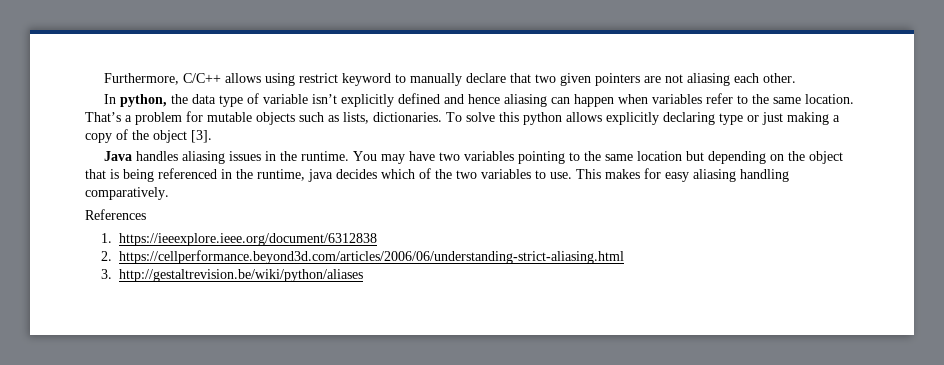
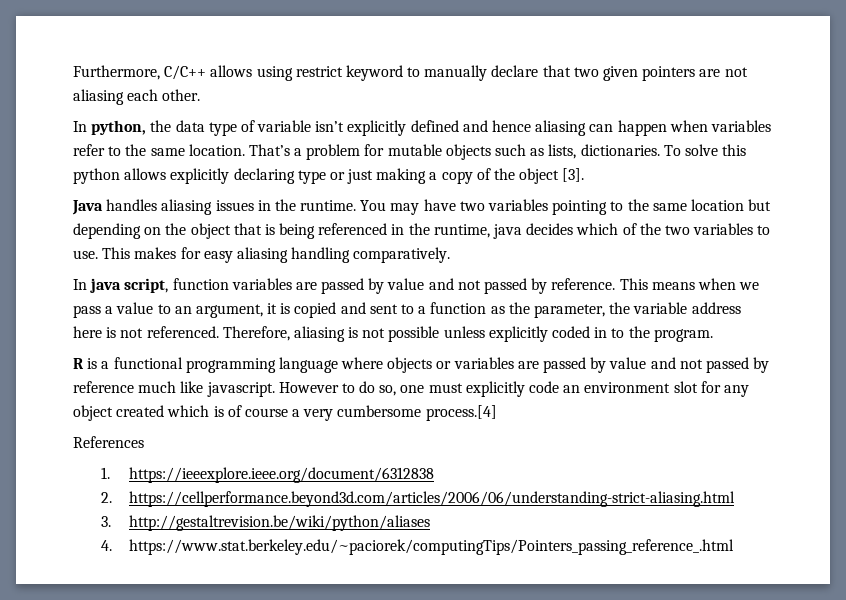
(169, 193) none -> [73,278,760,294] [73,302,741,318] [73,326,713,342] [73,357,770,373] [73,381,749,397] [73,405,497,421] // In java script, function variables are passed by value and not passed by reference. This means when we pass a value to an argument, it is copied and sent to a function as the parameter, the variable address here is not referenced. Therefore, aliasing is not possible unless explicitly coded in to the program. // R is a functional programming language where objects or variables are passed by value and not passed by reference much like javascript. However to do so, one must explicitly code an environment slot for any object created which is of course a very cumbersome process.[4]
(363, 275) none -> [100,539,734,555] // 4. https://www.stat.berkeley.edu/~paciorek/computingTips/Pointers_passing_reference_.html

